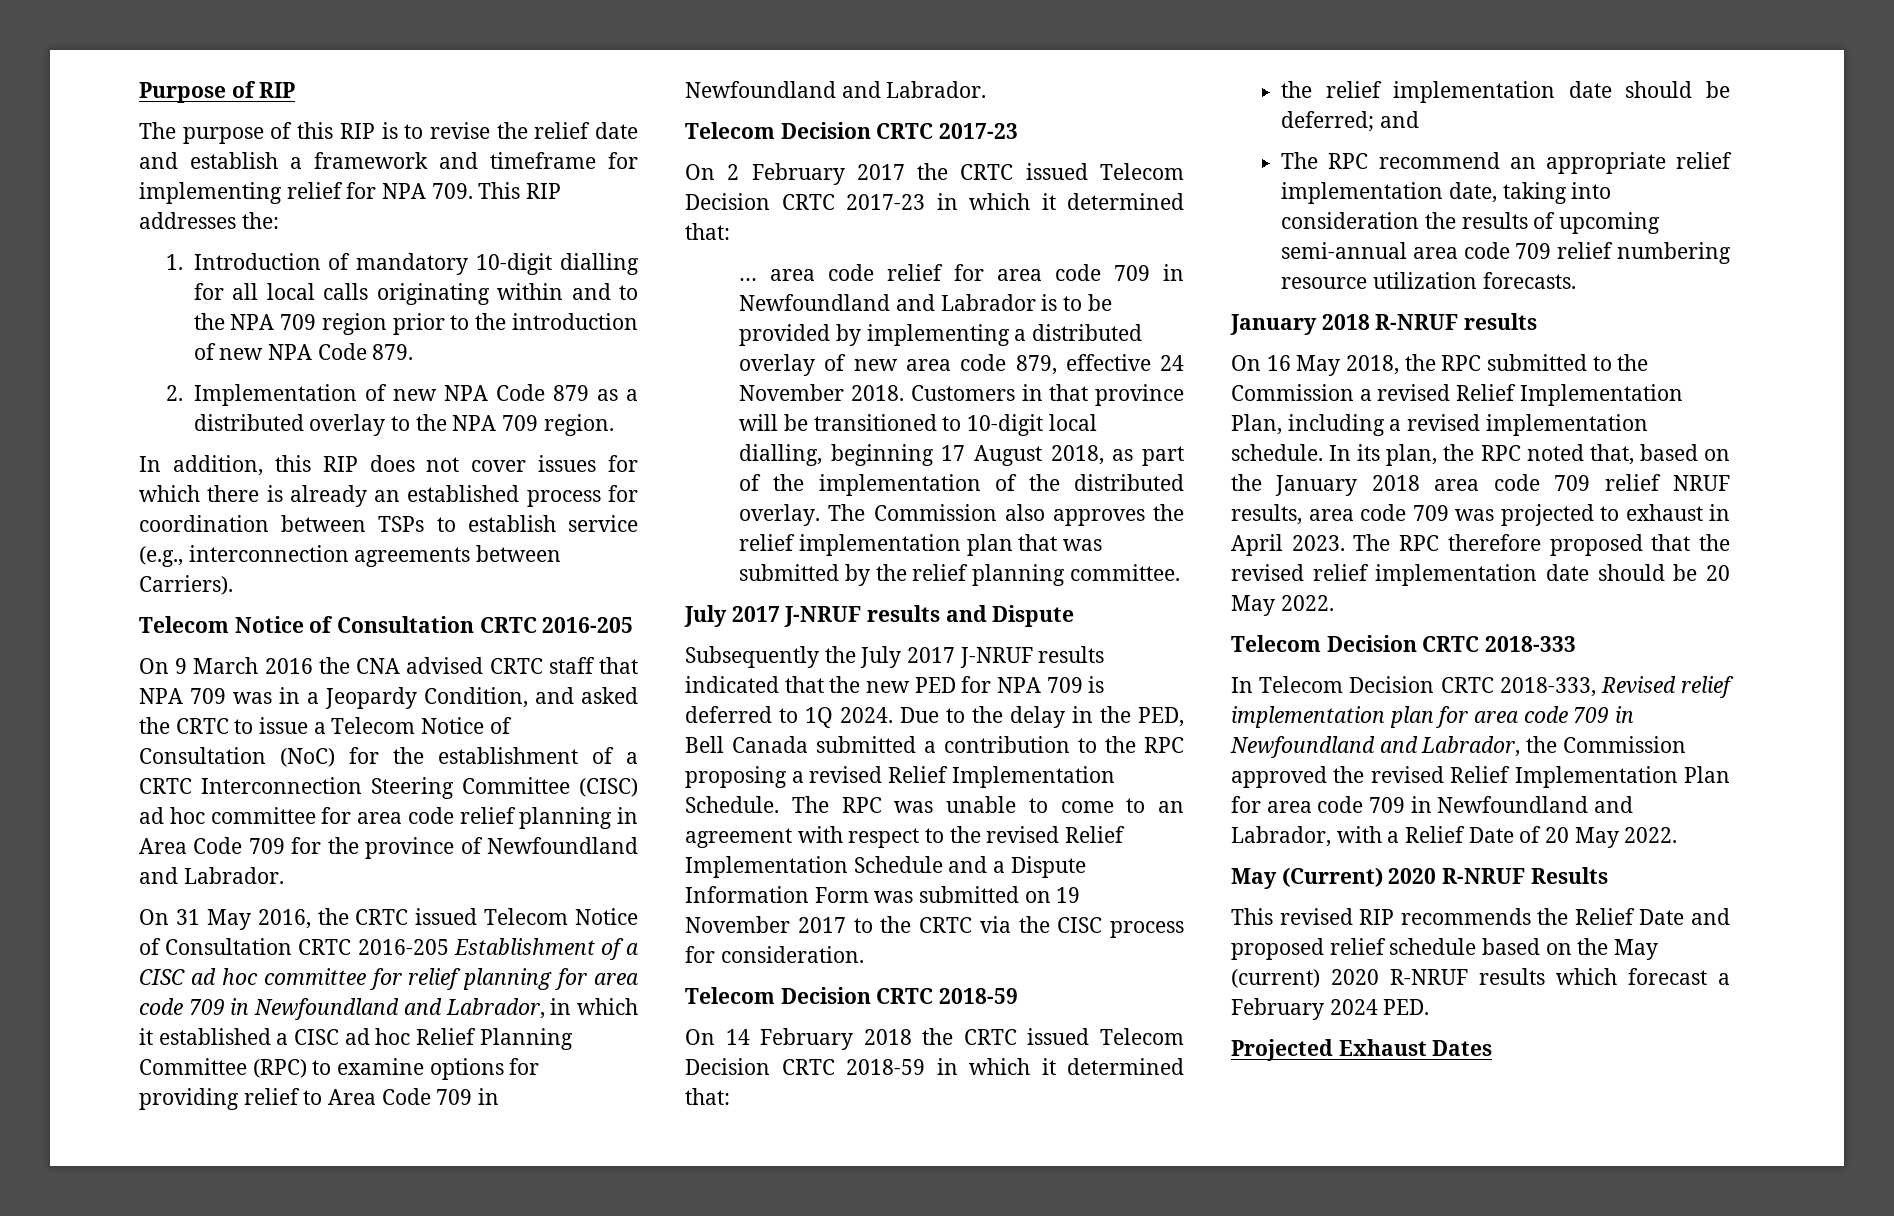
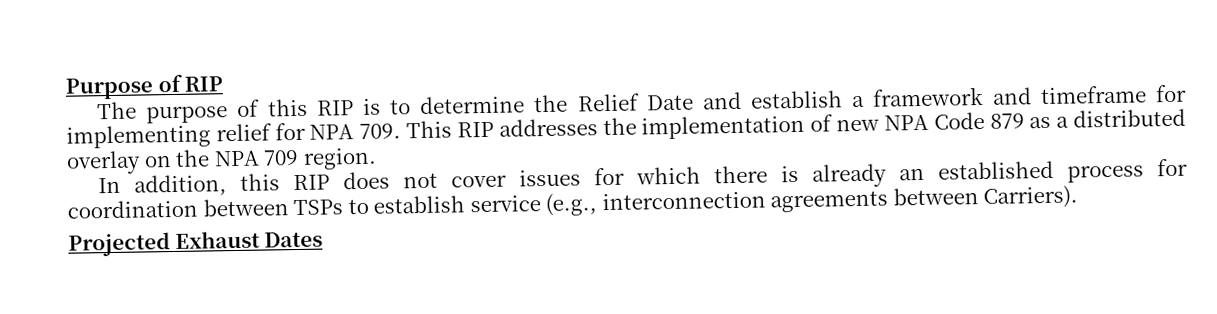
[429,122,638,139] revise the relief date -> [420,93,694,115] determine the Relief Date
[241,212,279,229] [166,253,639,275] [193,283,638,305] [193,313,638,335] [193,343,414,360] [166,384,357,406] the: // 1. Introduction of mandatory 10-digit dialling for all local calls originating within and to the NPA 709 region prior to the introduction of new NPA Code 879. // 2. Implementation -> [602,114,806,140] the implementation
[390,416,410,431] to -> [143,155,172,168] on
[139,616,634,633] [139,657,638,674] [139,687,638,709] [139,717,512,734] [139,747,638,767] [139,777,638,799] [139,807,638,829] [139,837,638,859] [139,867,284,884] [139,908,638,930] [139,938,639,960] [139,968,639,990] [139,998,638,1020] [139,1028,573,1050] [139,1058,540,1080] [139,1088,500,1110] [685,81,987,98] [685,122,1019,139] [685,163,1184,185] [685,193,1184,210] [685,223,730,240] [739,264,1184,281] [739,294,1112,311] [739,324,1142,346] [739,354,1184,376] [739,384,1184,406] [739,414,1097,436] [739,444,1184,466] [739,474,1184,496] [739,504,1184,526] [739,534,1102,556] [739,564,1180,586] [684,605,1075,627] [685,646,1105,668] [685,676,1105,693] [685,706,1184,728] [685,736,1184,753] [685,766,1115,788] [685,796,1184,813] [685,826,1126,848] [685,856,1086,878] [685,886,1081,903] [685,916,1184,938] [685,946,864,963] [685,987,1019,1004] [685,1028,1184,1050] [685,1058,1184,1075] [685,1088,730,1105] [1281,81,1730,103] [1281,111,1419,132] [1281,152,1732,174] [1281,182,1612,204] [1281,212,1660,234] [1281,242,1731,264] [1281,272,1576,289] [1230,313,1538,335] [1231,354,1649,376] [1231,384,1683,406] [1231,414,1648,436] [1231,444,1730,466] [1231,474,1730,496] [1231,504,1730,526] [1231,534,1730,556] [1231,564,1730,586] [1231,595,1334,616] [1231,635,1577,652] [1231,676,1734,698] [1231,706,1635,728] [1230,736,1686,758] [1231,766,1730,788] [1231,796,1634,813] [1231,826,1678,848] [1231,867,1608,889] [1231,908,1730,925] [1231,938,1659,960] [1231,968,1730,988] [1231,998,1430,1020] // Telecom Notice of Consultation CRTC 2016-205 // On 9 March 2016 the CNA advised CRTC staff that NPA 709 was in a Jeopardy Condition, and asked the CRTC to issue a Telecom Notice of Consultation (NoC) for the establishment of a CRTC Interconnection Steering Committee (CISC) ad hoc committee for area code relief planning in Area Code 709 for the province of Newfoundland and Labrador. // On 31 May 2016, the CRTC issued Telecom Notice of Consultation CRTC 2016-205 Establishment of a CISC ad hoc committee for relief planning for area code 709 in Newfoundland and Labrador, in which it established a CISC ad hoc Relief Planning Committee (RPC) to examine options for providing relief to Area Code 709 in Newfoundland and Labrador. // Telecom Decision CRTC 2017-23 // On 2 February 2017 the CRTC issued Telecom Decision CRTC 2017-23 in which it determined that: // … area code relief for area code 709 in Newfoundland and Labrador is to be provided by implementing a distributed overlay of new area code 879, effective 24 November 2018. Customers in that province will be transitioned to 10-digit local dialling, beginning 17 August 2018, as part of the implementation of the distributed overlay. The Commission also approves the relief implementation plan that was submitted by the relief planning committee. // July 2017 J-NRUF results and Dispute // Subsequently the July 2017 J-NRUF results indicated that the new PED for NPA 709 is deferred to 1Q 2024. Due to the delay in the PED, Bell Canada submitted a contribution to the RPC proposing a revised Relief Implementation Schedule. The RPC was unable to come to an agreement with respect to the revised Relief Implementation Schedule and a Dispute Information Form was submitted on 19 November 2017 to the CRTC via the CISC process for consideration. // Telecom Decision CRTC 2018-59 // On 14 February 2018 the CRTC issued Telecom Decision CRTC 2018-59 in which it determined that: // the relief implementation date should be deferred; and // The RPC recommend an appropriate relief implementation date, taking into consideration the results of upcoming semi-annual area code 709 relief numbering resource utilization forecasts. // January 2018 R-NRUF results // On 16 May 2018, the RPC submitted to the Commission a revised Relief Implementation Plan, including a revised implementation schedule. In its plan, the RPC noted that, based on the January 2018 area code 709 relief NRUF results, area code 709 was projected to exhaust in April 2023. The RPC therefore proposed that the revised relief implementation date should be 20 May 2022. // Telecom Decision CRTC 2018-333 // In Telecom Decision CRTC 2018-333, Revised relief implementation plan for area code 709 in Newfoundland and Labrador, the Commission approved the revised Relief Implementation Plan for area code 709 in Newfoundland and Labrador, with a Relief Date of 20 May 2022. // May (Current) 2020 R-NRUF Results // This revised RIP recommends the Relief Date and proposed relief schedule based on the May (current) 2020 R-NRUF results which forecast a February 2024 PED. -> (1079, 197) none

